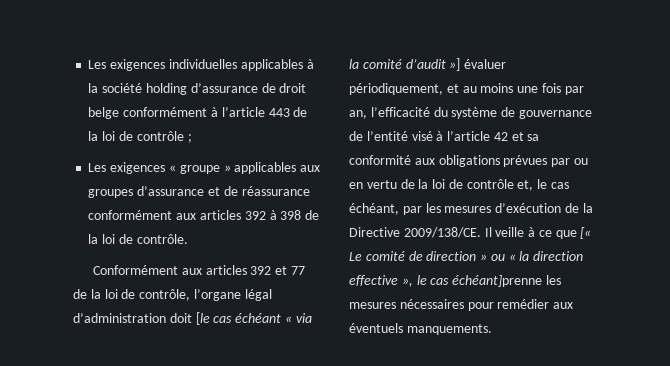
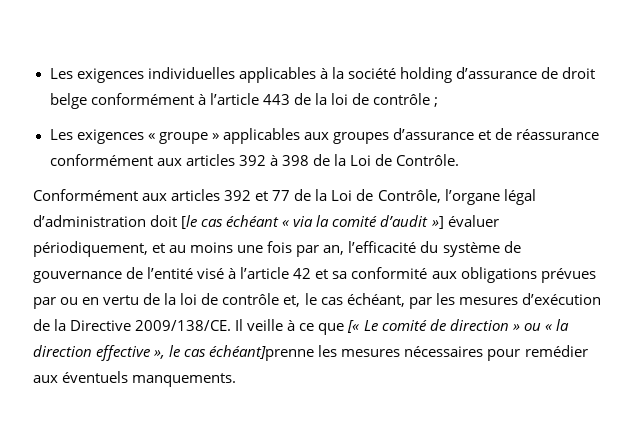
[102,234,188,244] loi de contrôle. -> [349,154,460,166] Loi de Contrôle.
[104,289,191,301] loi de contrôle, -> [331,189,441,203] Loi de Contrôle,

